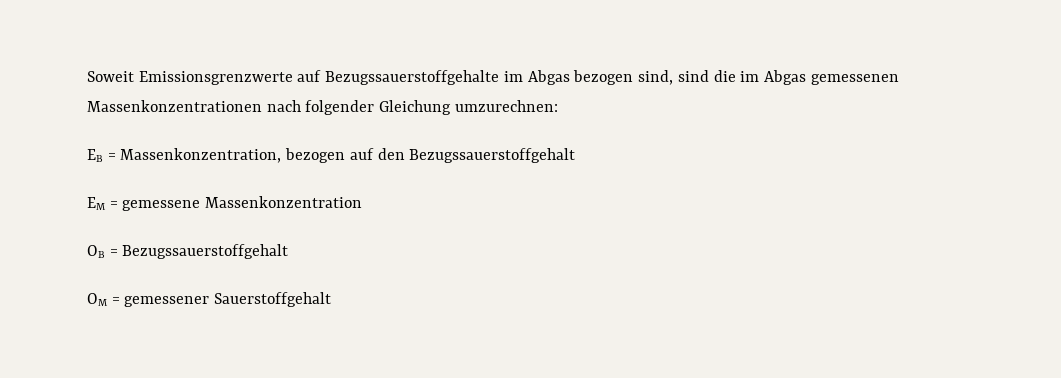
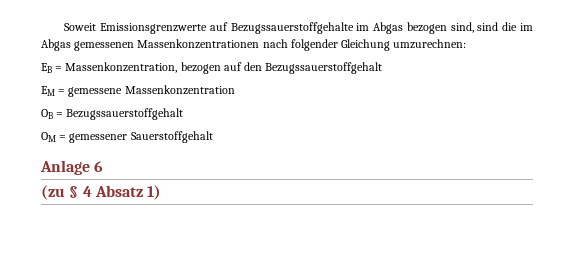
(332, 299) none -> [40,160,104,175] [41,185,162,200] // Anlage 6 // (zu § 4 Absatz 1)

